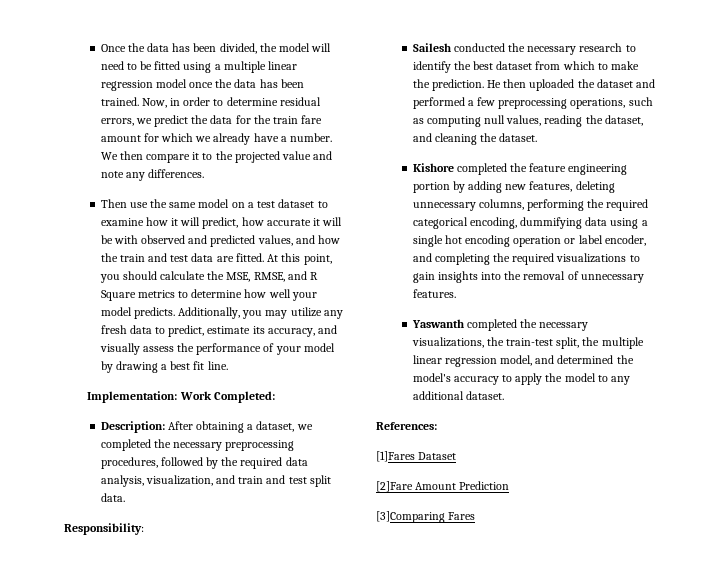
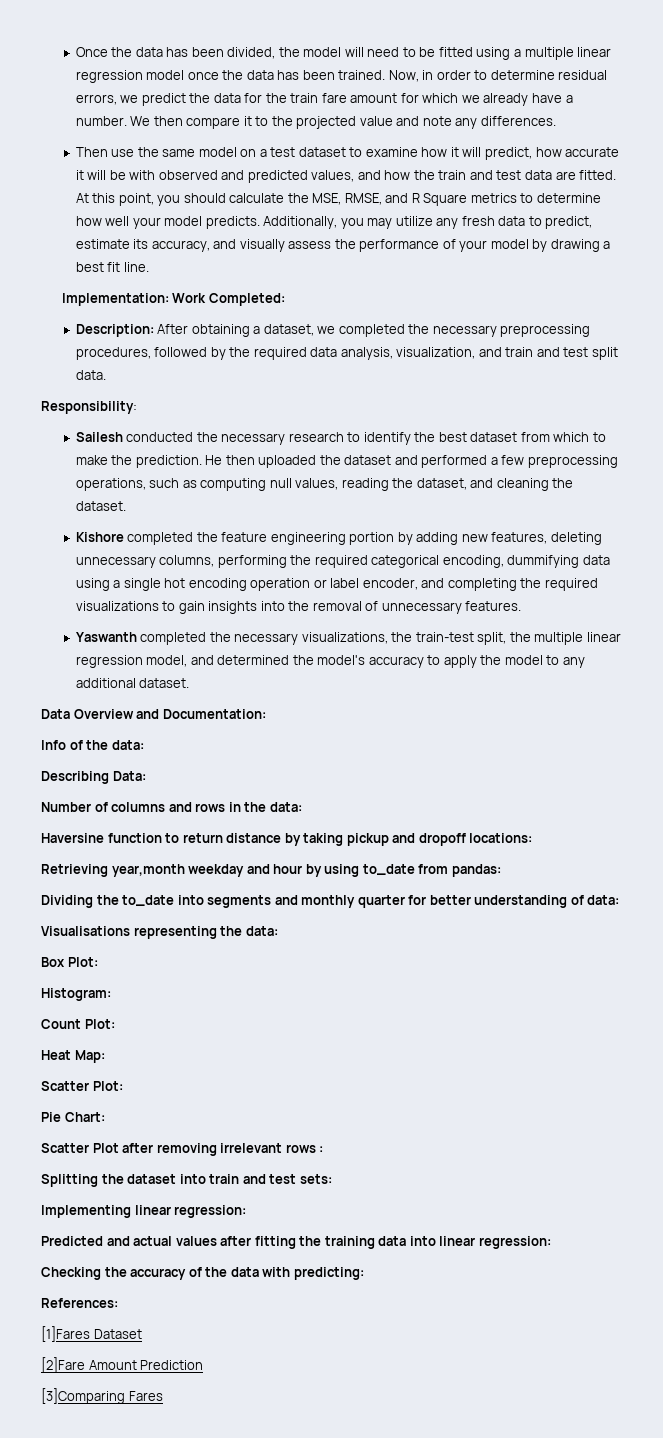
(504, 395) none -> [41,709,266,719] [41,740,144,750] [41,771,146,784] [41,802,302,812] [41,833,533,846] [41,864,501,877] [41,895,620,908] [41,926,278,939] [41,957,98,967] [41,988,111,1001] [41,1019,115,1029] [41,1050,105,1063] [41,1081,123,1091] [41,1112,105,1122] [41,1143,324,1156] [41,1174,332,1187] [41,1205,247,1218] [41,1236,551,1249] [41,1267,364,1280] // Data Overview and Documentation: // Info of the data: // Describing Data: // Number of columns and rows in the data: // Haversine function to return distance by taking pickup and dropoff locations: // Retrieving year,month weekday and hour by using to_date from pandas: // Dividing the to_date into segments and monthly quarter for better understanding of data: // Visualisations representing the data: // Box Plot: // Histogram: // Count Plot: // Heat Map: // Scatter Plot: // Pie Chart: // Scatter Plot after removing irrelevant rows : // Splitting the dataset into train and test sets: // Implementing linear regression: // Predicted and actual values after fitting the training data into linear regression: // Checking the accuracy of the data with predicting:

